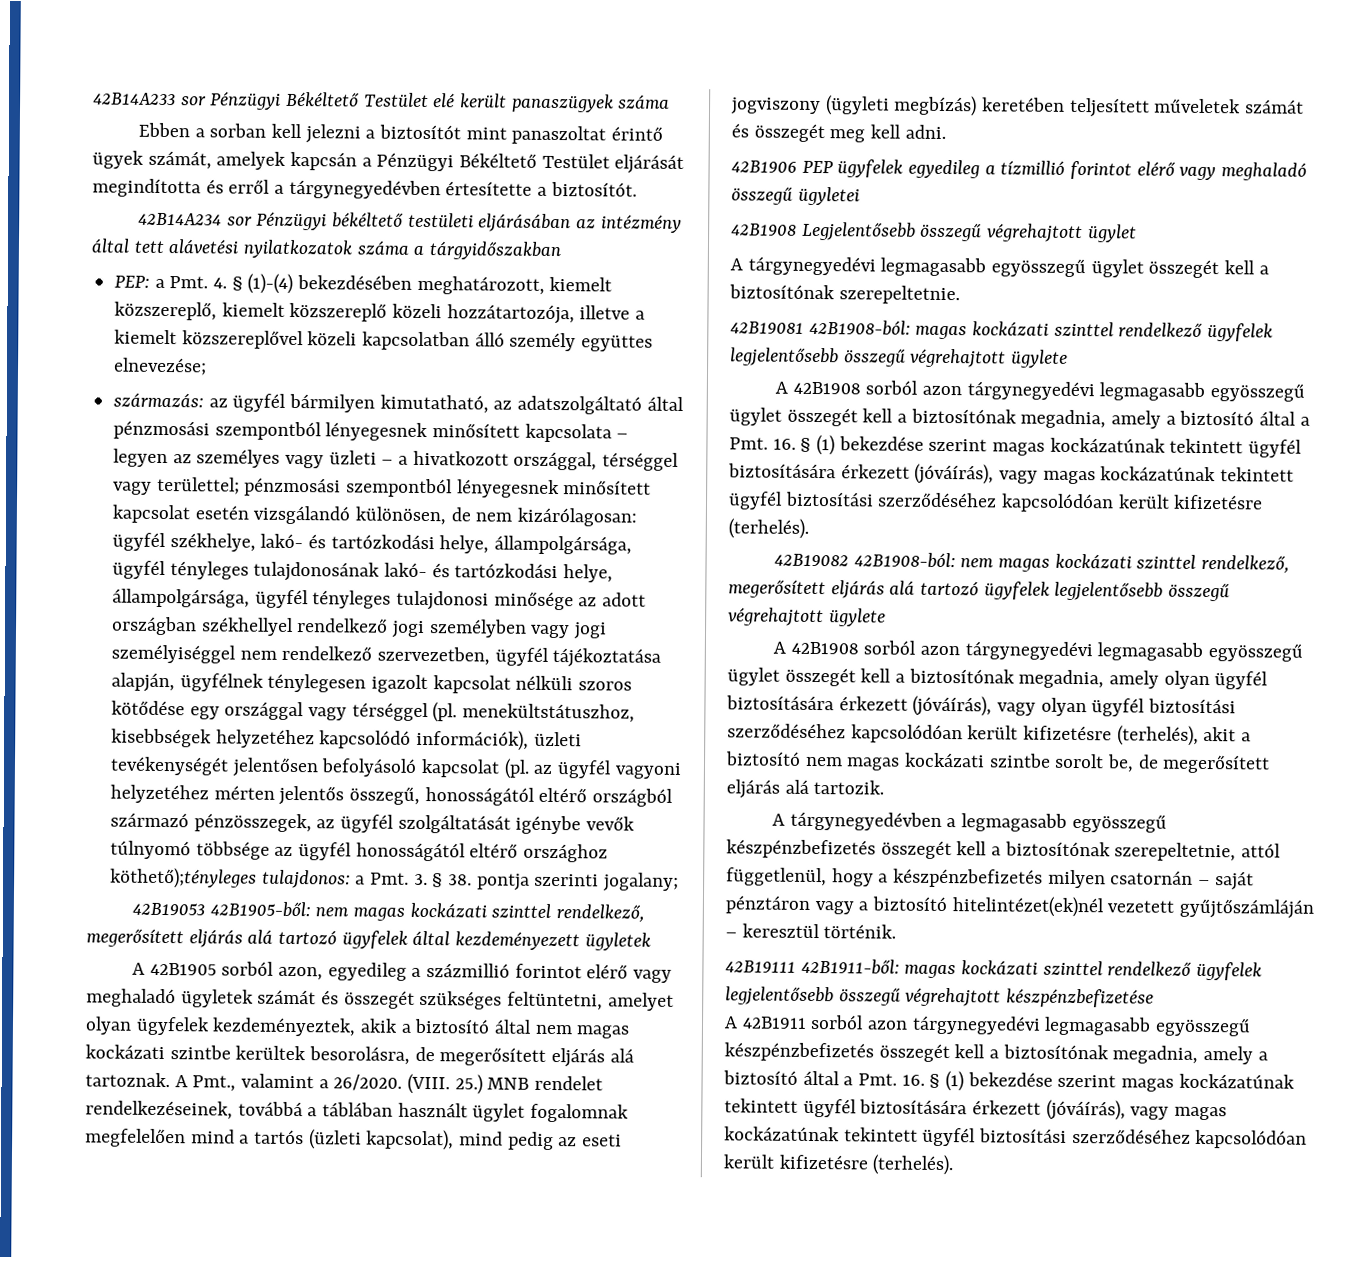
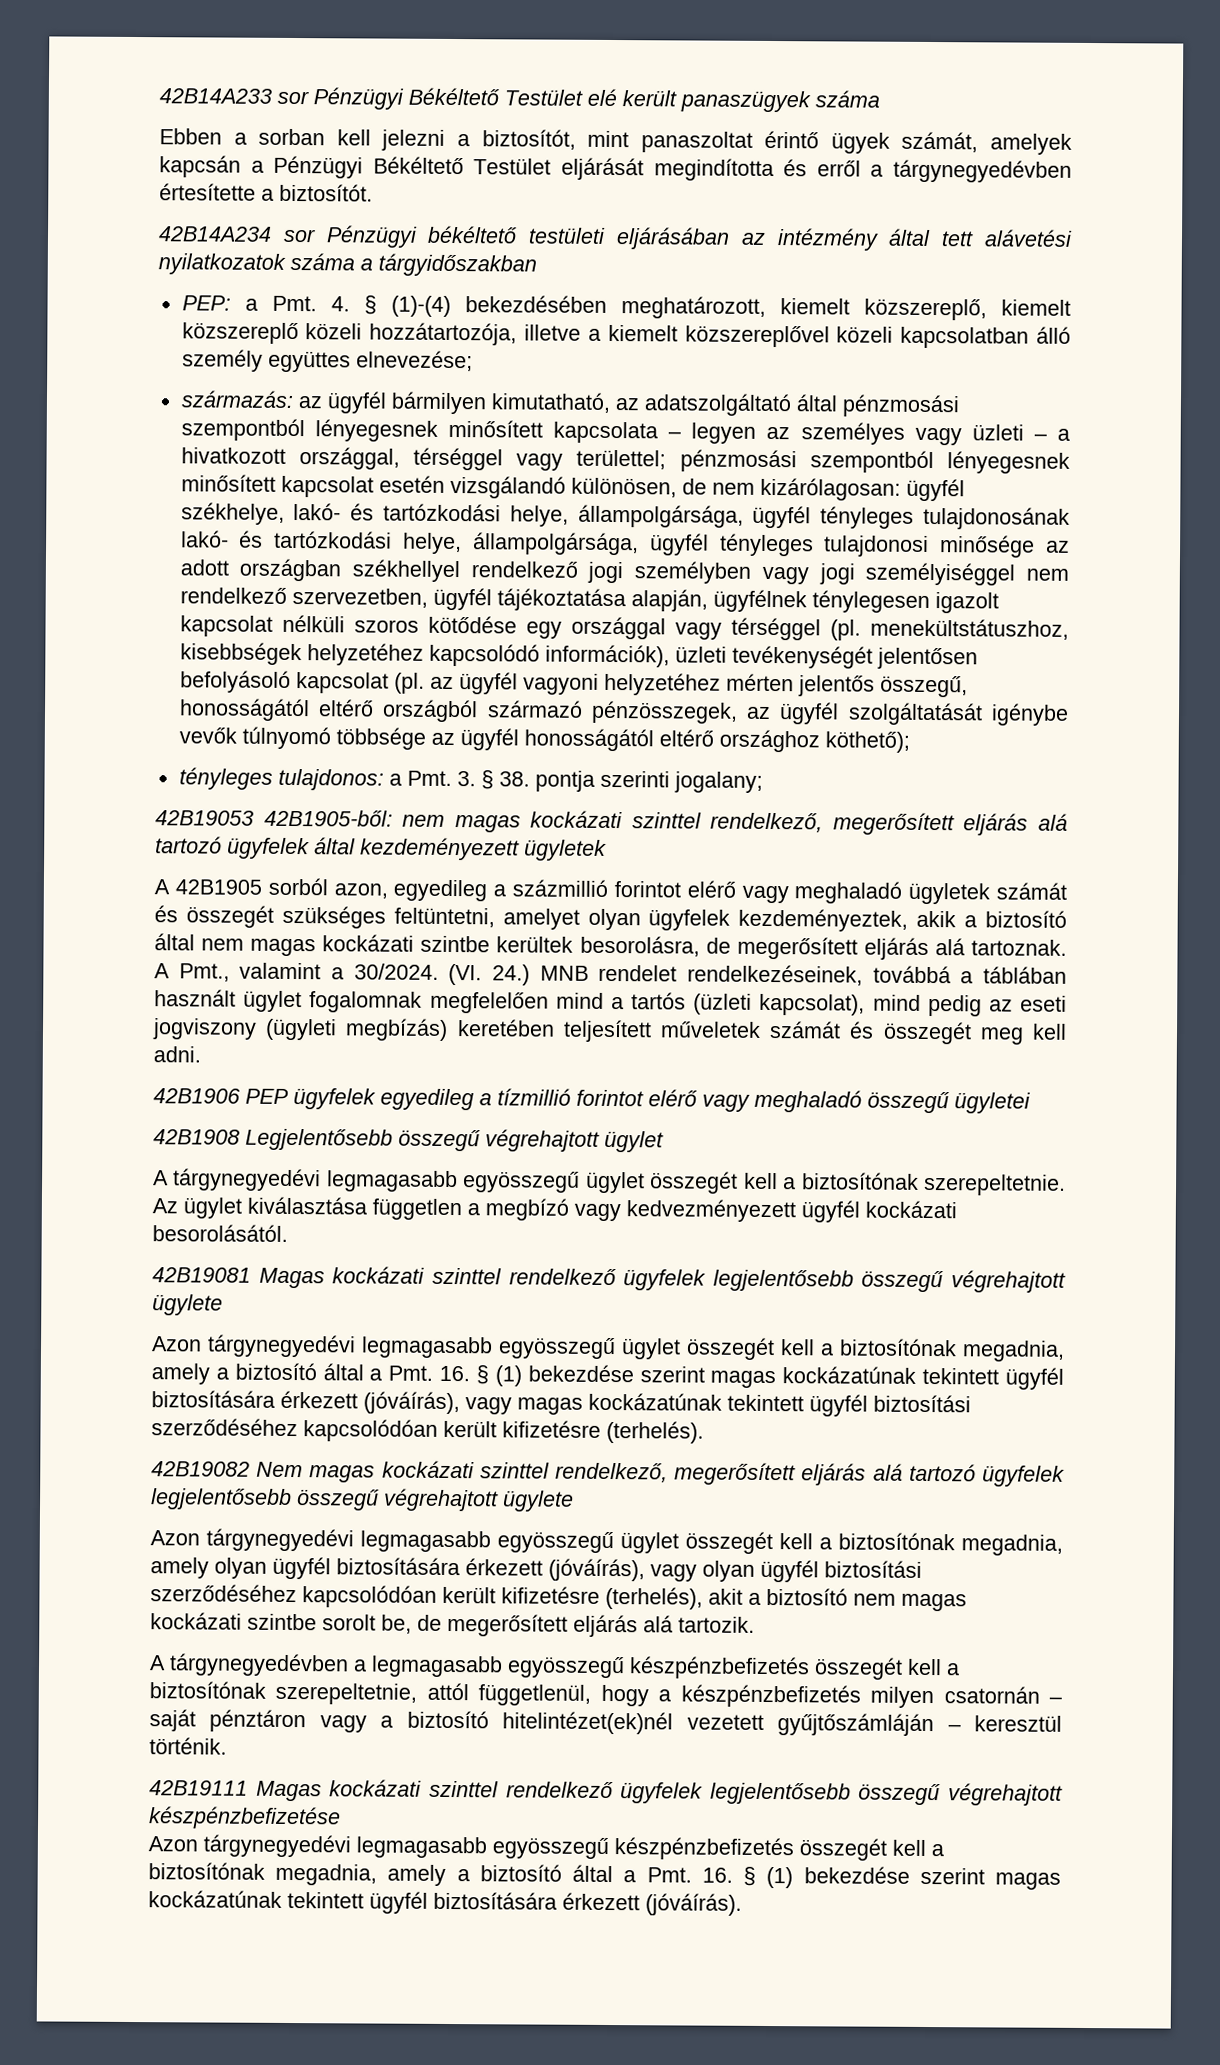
[379,124,462,140] biztosítót -> [481,129,576,150] biztosítót,
[110,867,258,889] köthető);tényleges -> [824,731,910,753] [178,767,273,790] köthető); // tényleges
[333,1073,483,1095] 26/2020. (VIII. 25.) -> [353,963,530,986] 30/2024. (VI. 24.)
(960, 295) none -> [152,1196,957,1223] [152,1224,288,1242] Az ügylet kiválasztása független a megbízó vagy kedvezményezett ügyfél kockázati besorolásától.
[808,319,968,340] 42B1908-ból: magas -> [258,1267,325,1289] Magas
[775,380,963,396] A 42B1908 sorból azon -> [151,1336,202,1352] Azon
[853,552,995,569] 42B1908-ból: nem -> [256,1461,304,1478] Nem
[773,640,961,656] A 42B1908 sorból azon -> [150,1530,200,1546] Azon
[800,958,957,979] 42B1911-ből: magas -> [255,1780,322,1802] Magas
[724,1014,909,1030] A 42B1911 sorból azon -> [148,1836,198,1852] Azon
[1045,1099,1228,1121] [724,1126,1308,1149] [723,1154,955,1176] (jóváírás), vagy magas kockázatúnak tekintett ügyfél biztosítási szerződéséhez kapcsolódóan került kifizetésre (terhelés). -> [645,1893,742,1916] (jóváírás).

